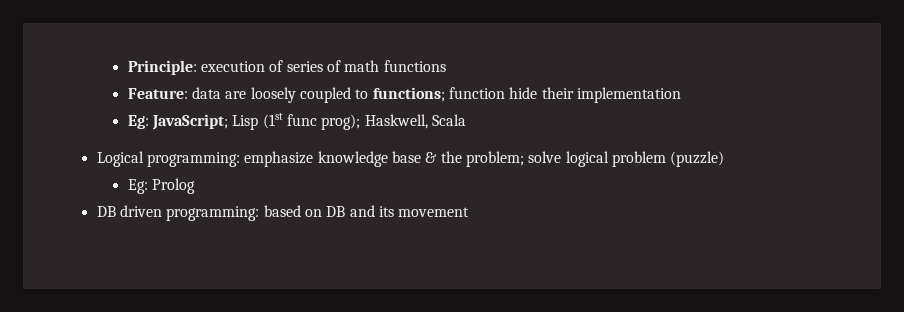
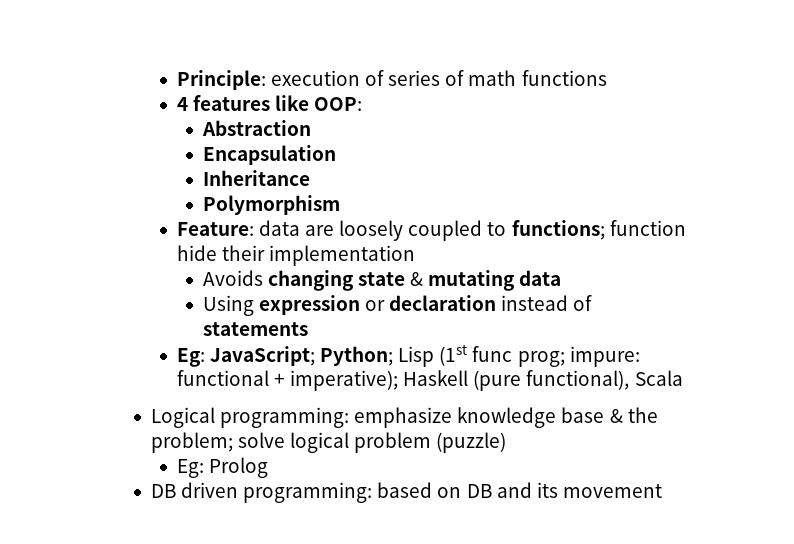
(446, 66) none -> [176,95,363,111] [201,120,311,136] [202,145,336,165] [202,170,310,186] [202,195,340,215] // 4 features like OOP: // Abstraction // Encapsulation // Inheritance // Polymorphism
(682, 95) none -> [202,270,562,291] [202,295,593,316] [202,322,308,336] // Avoids changing state & mutating data // Using expression or declaration instead of statements
(229, 122) none -> [320,346,394,366] Python;
[321,114,428,130] prog); Haskwell, -> [517,346,640,367] [176,370,630,391] prog; impure: functional + imperative); Haskell (pure functional),

